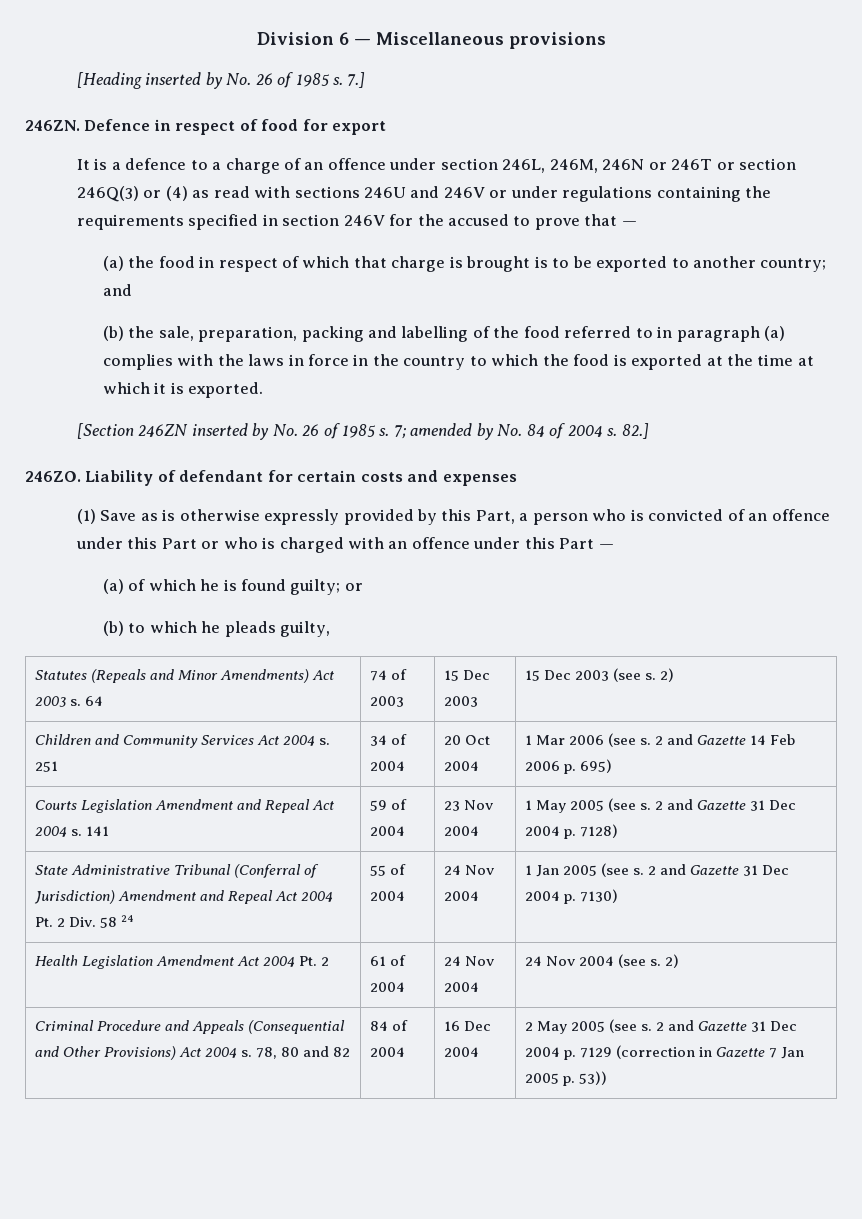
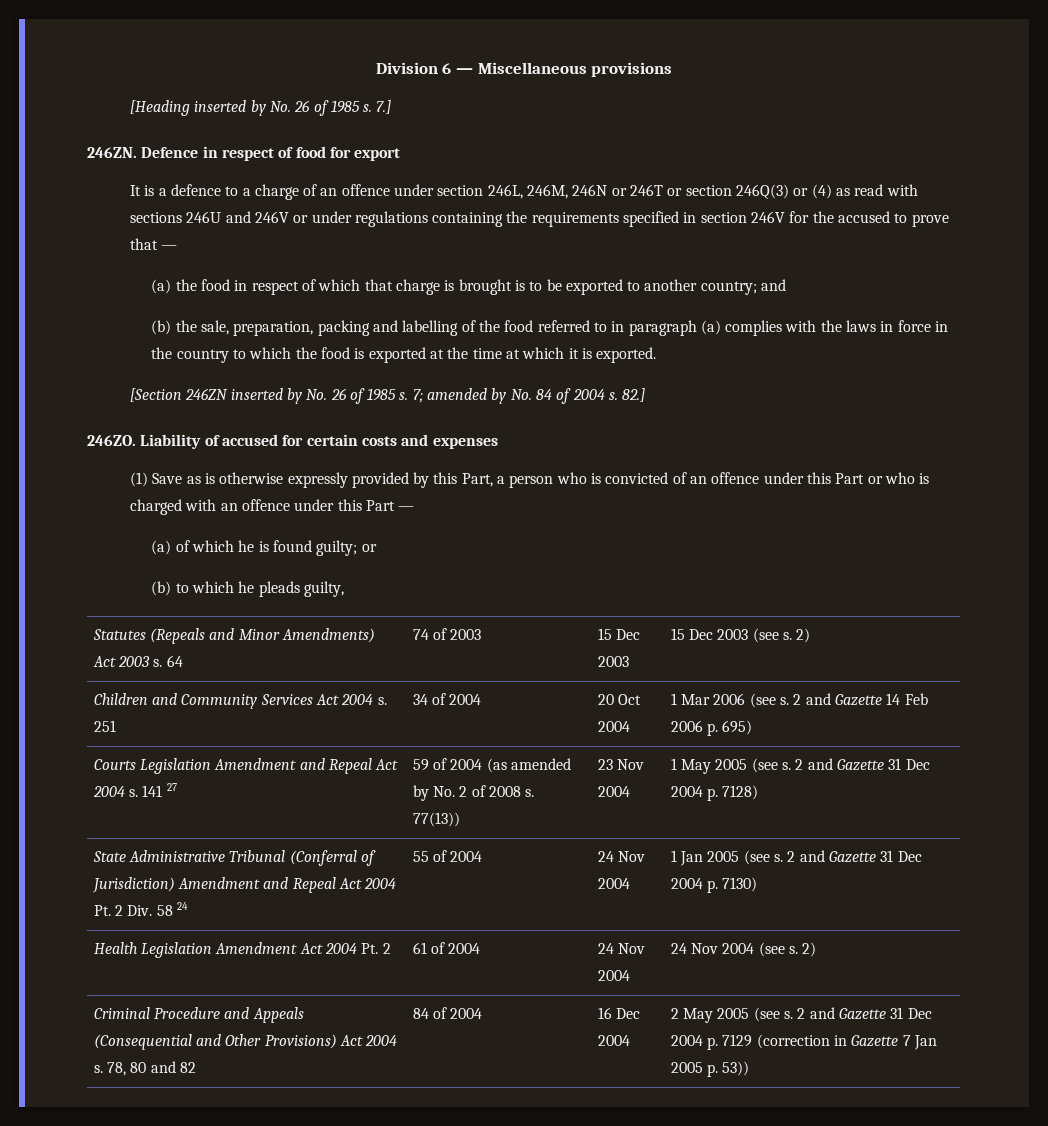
[179,470,264,482] defendant -> [221,434,278,446] accused
(109, 831) none -> [166,783,177,791] 27
(405, 831) none -> [486,758,572,773] [412,785,535,801] [412,812,460,827] (as amended by No. 2 of 2008 s. 77(13))

